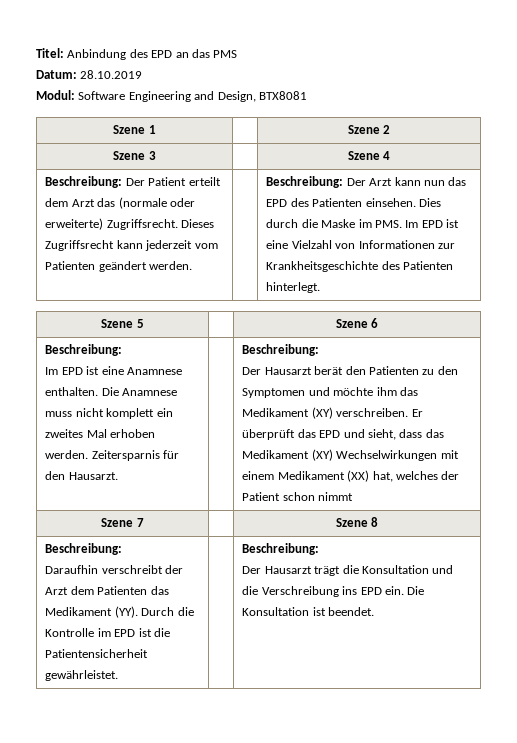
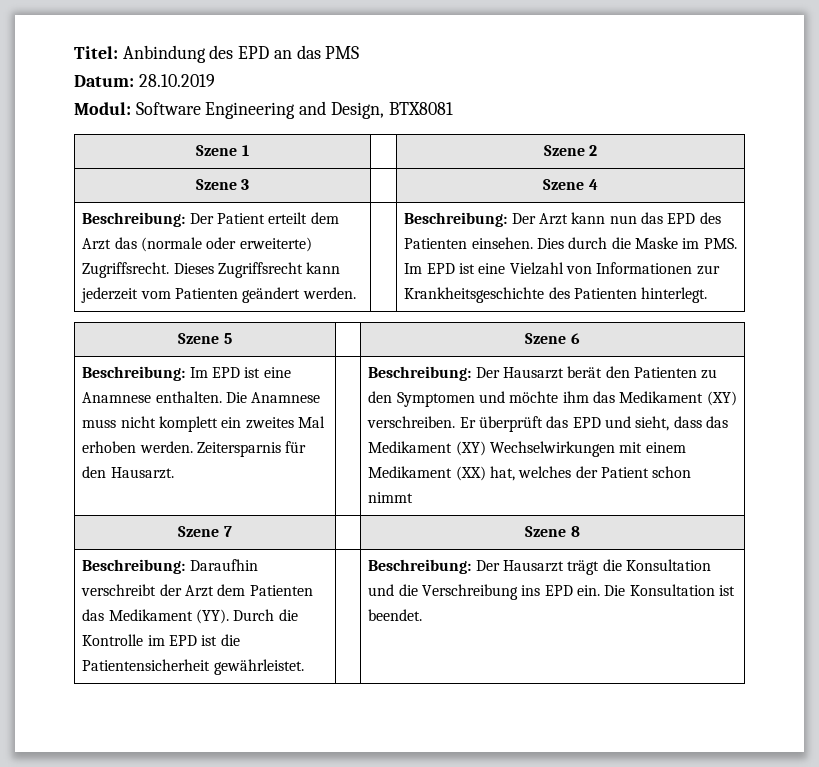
(123, 350) // -> (186, 373) none
(320, 350) // -> (472, 373) none
(123, 549) // -> (186, 566) none
(320, 549) // -> (472, 566) none

